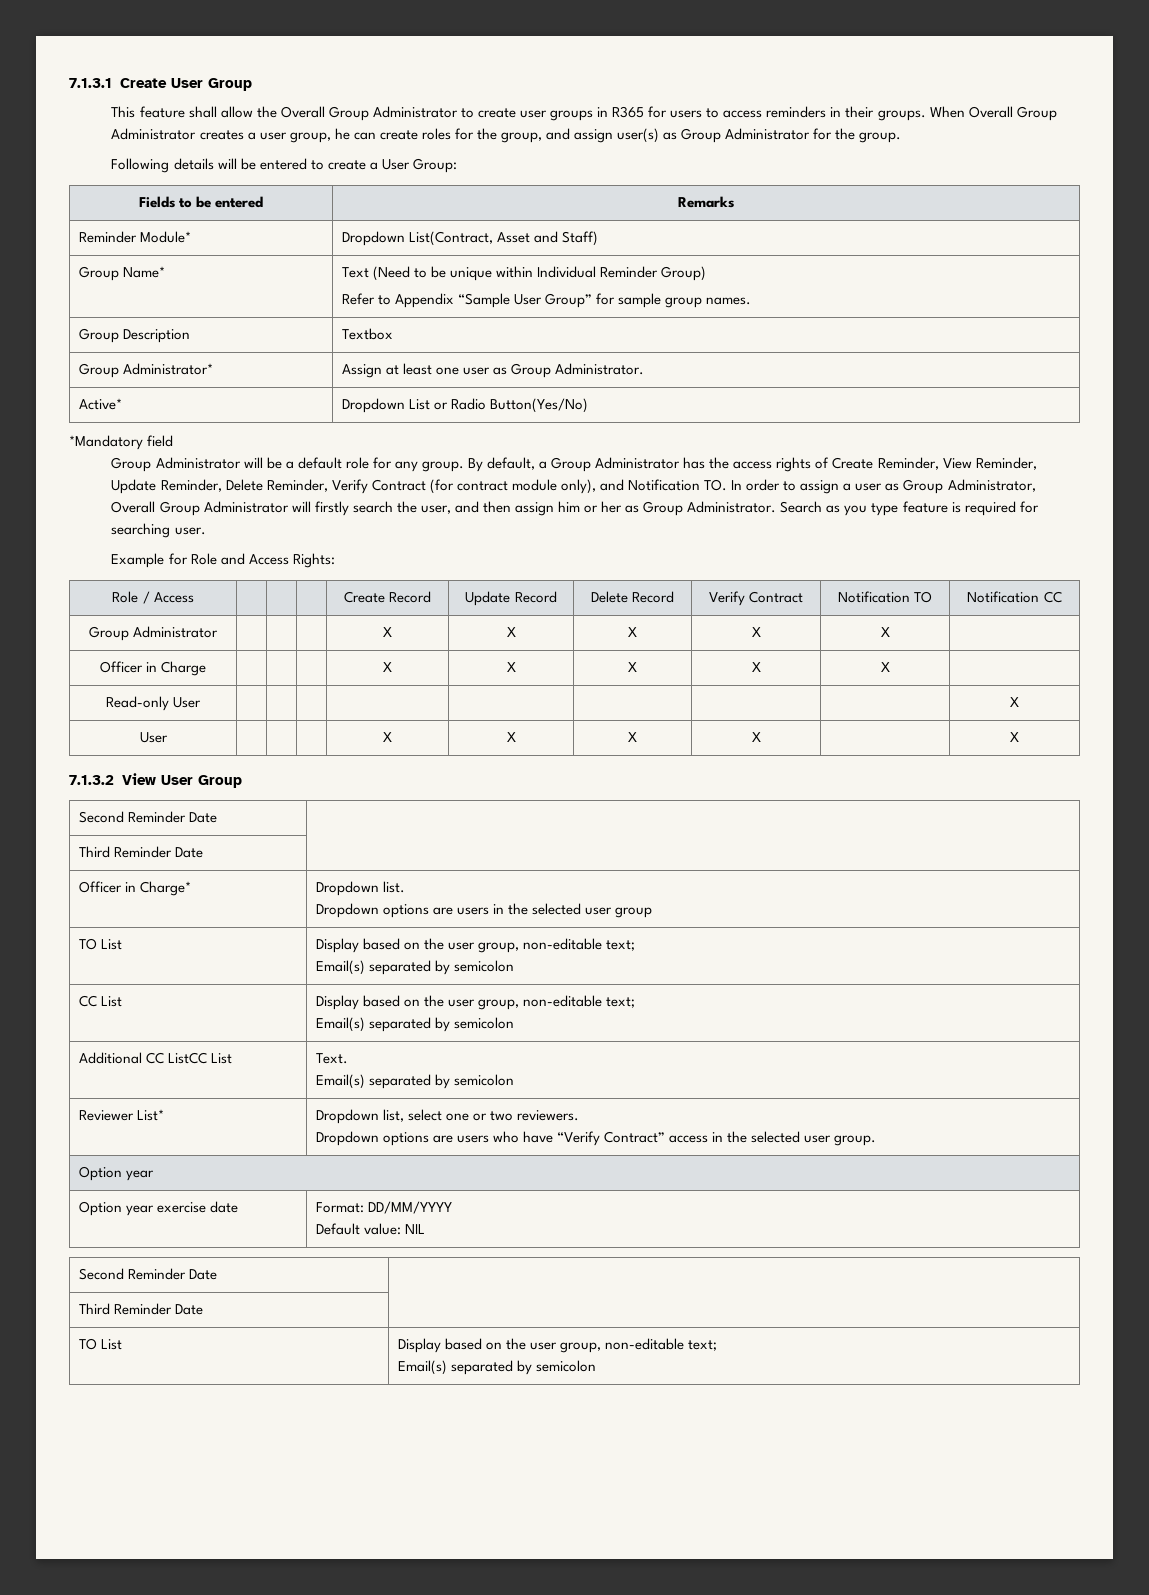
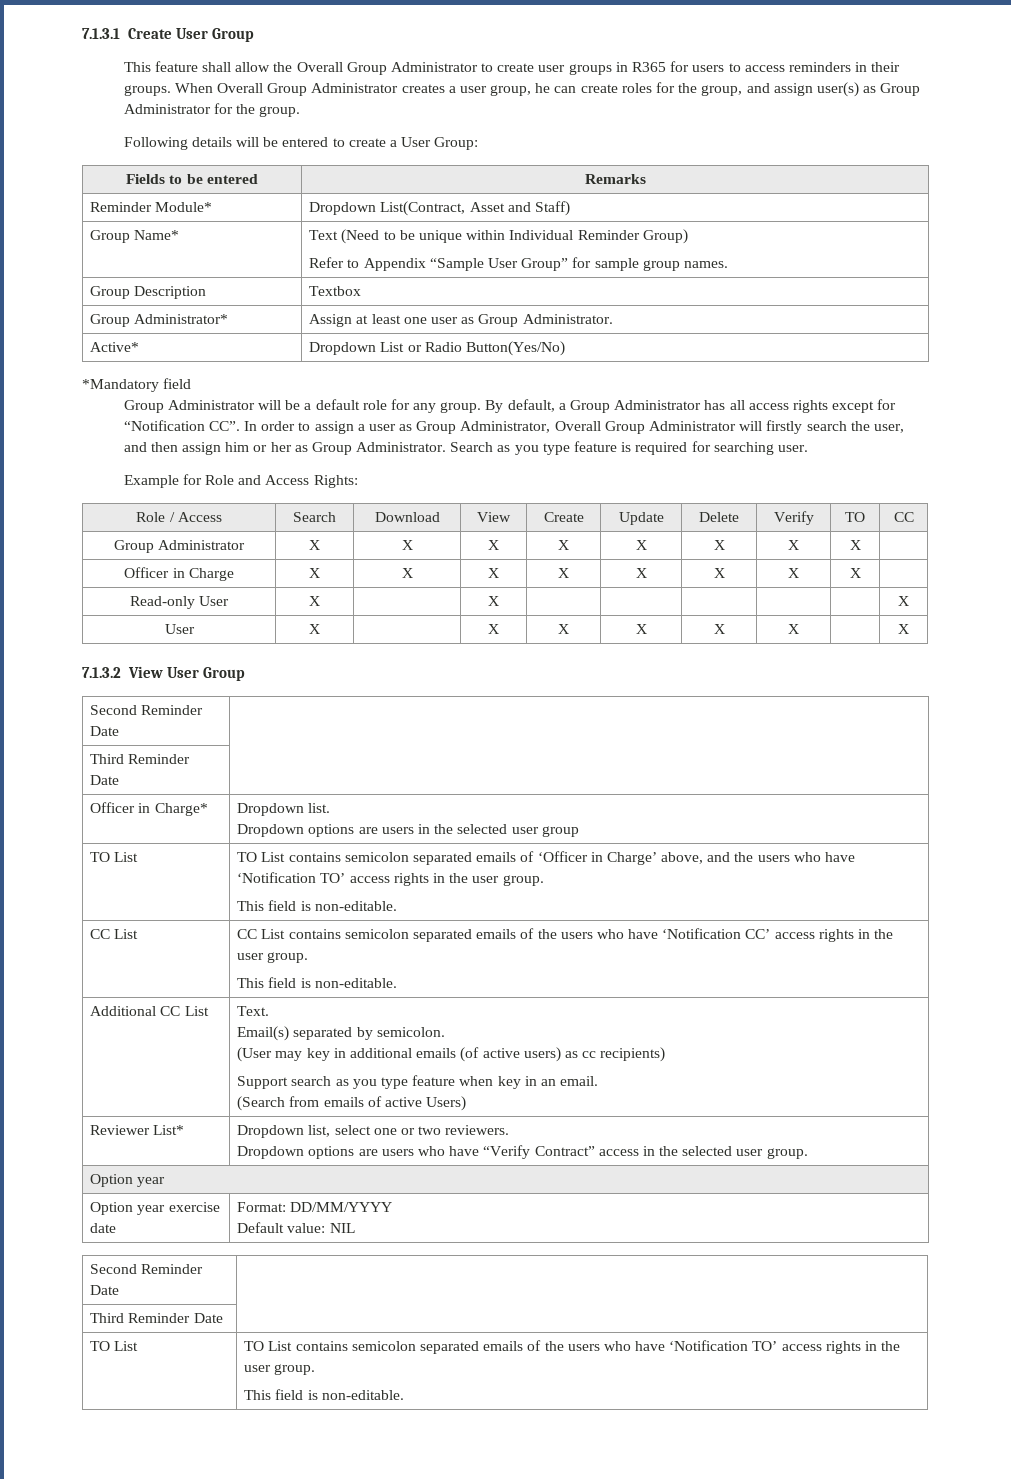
[709,457,1037,472] [111,479,728,494] the access rights of Create Reminder, View Reminder, Update Reminder, Delete Reminder, Verify Contract (for contract module only), and Notification TO. -> [729,399,897,413] [123,420,240,431] all access rights except for “Notification CC”.
[343,591,432,603] [465,591,557,606] [590,591,675,603] [708,591,804,606] [837,591,910,603] | | | Create Record | Update Record | Delete Record | Verify Contract | Notification -> [293,512,336,522] [374,512,440,522] [477,512,511,522] [543,512,584,522] [618,512,664,525] [699,512,739,522] [773,511,814,525] Search | Download | View | Create | Update | Delete | Verify |
[967,591,1040,603] Notification -> (865, 517) none
(219, 632) | | -> [309,540,320,550] [401,540,413,550] [488,540,499,550] X | X | X
(207, 668) | | -> [309,568,320,578] [401,568,413,578] [488,568,499,578] X | X | X
(202, 702) | | -> [309,596,320,606] [488,596,499,606] X | | X
(168, 737) | | -> [309,624,320,634] [488,624,499,634] X | | X
[315,938,636,953] [315,960,514,975] [78,995,122,1007] [315,995,636,1010] [315,1017,514,1032] Display based on the user group, non-editable text; // Email(s) separated by semicolon // CC List | Display based on the user group, non-editable text; // Email(s) separated by semicolon -> [237,851,856,865] [237,872,544,886] [237,900,397,911] [90,929,139,939] [237,928,894,942] [237,952,309,963] [237,977,397,988] TO List contains semicolon separated emails of ‘Officer in Charge’ above, and the users who have ‘Notification TO’ access rights in the user group. // This field is non-editable. // CC List | CC List contains semicolon separated emails of the users who have ‘Notification CC’ access rights in the user group. // This field is non-editable.
[167,1052,207,1064] ListCC -> (181, 1011) none
[453,1074,514,1086] semicolon -> [376,1027,445,1037] [237,1047,666,1062] [237,1075,599,1089] [237,1096,467,1111] semicolon. // (User may key in additional emails (of active users) as cc recipients) // Support search as you type feature when key in an email. // (Search from emails of active Users)
[397,1338,718,1353] [397,1360,596,1375] Display based on the user group, non-editable text; // Email(s) separated by semicolon -> [244,1340,901,1354] [244,1364,316,1375] [244,1389,404,1400] TO List contains semicolon separated emails of the users who have ‘Notification TO’ access rights in the user group. // This field is non-editable.

